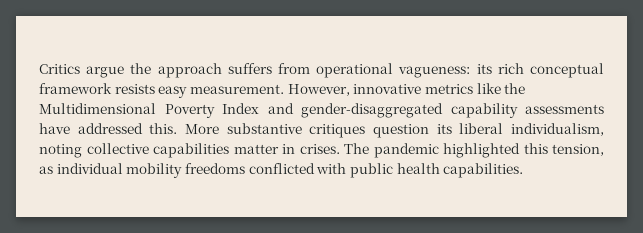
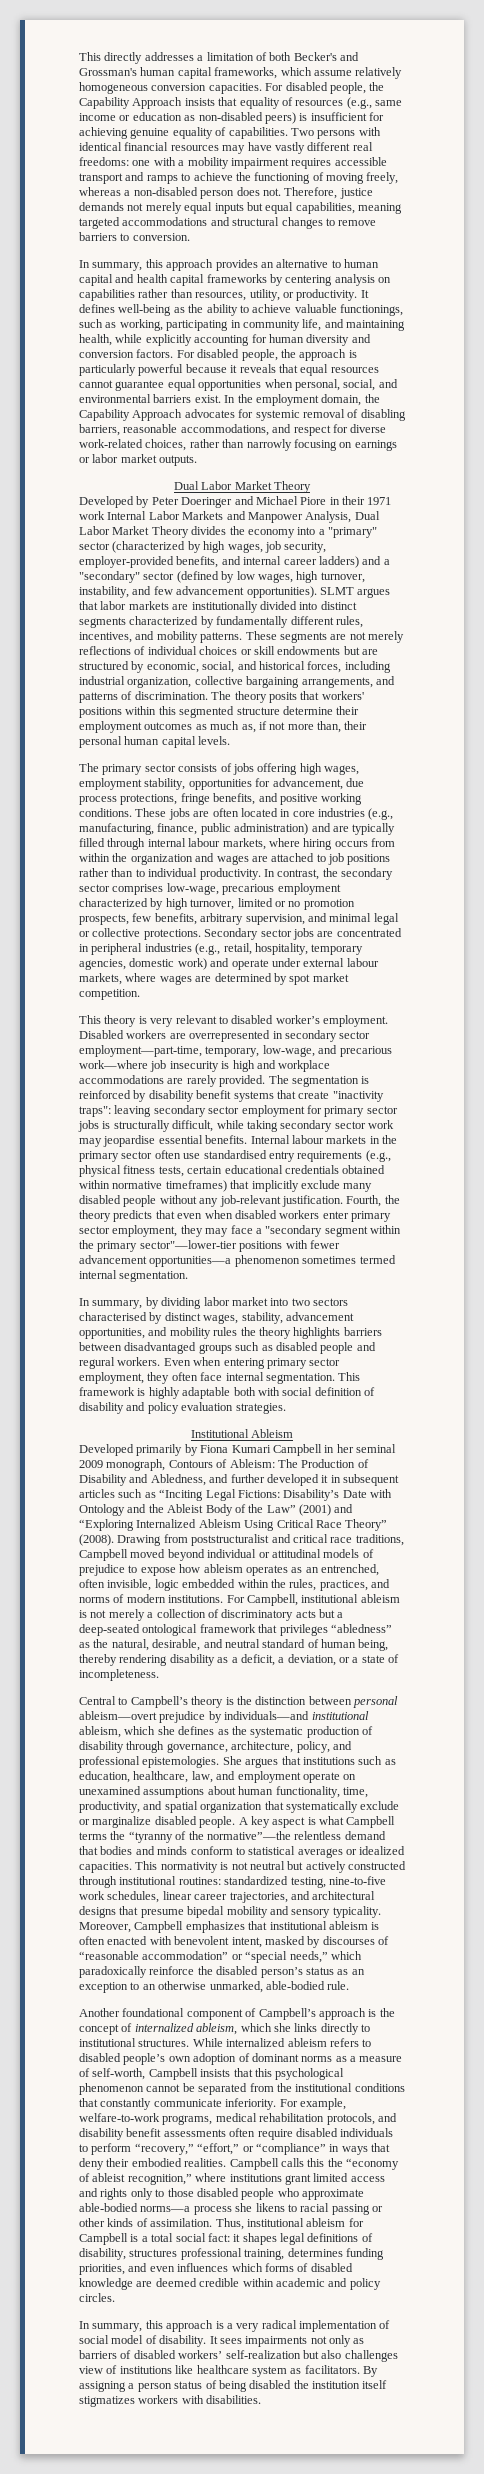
[39,63,604,78] [39,83,526,98] [39,103,604,118] [39,123,605,138] [39,143,604,158] [39,163,524,178] Critics argue the approach suffers from operational vagueness: its rich conceptual framework resists easy measurement. However, innovative metrics like the Multidimensional Poverty Index and gender-disaggregated capability assessments have addressed this. More substantive critiques question its liberal individualism, noting collective capabilities matter in crises. The pandemic highlighted this tension, as individual mobility freedoms conflicted with public health capabilities. -> [79,52,359,64] [79,67,403,79] [79,82,385,94] [79,97,402,109] [79,112,384,124] [79,127,381,139] [79,142,373,154] [79,157,387,169] [79,172,399,184] [79,187,373,199] [79,202,402,214] [79,217,377,229] [79,232,190,241] [79,259,379,271] [79,274,391,286] [79,289,369,301] [79,304,403,316] [79,319,405,331] [79,334,371,346] [79,349,357,361] [79,364,379,376] [79,379,398,391] [79,394,380,406] [79,409,406,421] [79,424,387,436] [79,439,397,451] [79,454,198,466] [173,481,312,493] [79,496,392,508] [79,511,380,523] [79,526,377,538] [79,541,327,553] [79,556,390,568] [79,571,365,583] [79,586,391,598] [79,601,357,613] [79,616,363,628] [79,631,404,643] [79,646,378,655] [79,661,391,673] [79,676,395,688] [79,691,364,703] [79,706,360,718] [79,721,368,733] [79,736,231,748] [79,763,359,775] [79,778,364,790] [79,793,363,805] [79,808,394,820] [79,823,396,835] [79,838,395,850] [79,853,391,865] [79,868,393,880] [79,883,341,895] [79,898,355,910] [79,913,399,925] [79,928,402,940] [79,943,364,955] [79,958,379,970] [79,973,349,985] [79,989,140,1000] [79,1015,388,1027] [79,1030,371,1042] [79,1045,392,1057] [79,1060,331,1072] [79,1075,370,1087] [79,1090,384,1102] [79,1105,398,1117] [78,1120,394,1132] [79,1135,397,1147] [79,1150,391,1162] [79,1165,386,1177] [79,1180,373,1192] [79,1195,400,1207] [79,1210,391,1222] [79,1225,401,1237] [79,1240,340,1252] [79,1255,396,1267] [79,1270,189,1282] [79,1297,348,1309] [79,1312,354,1324] [79,1327,382,1339] [79,1342,376,1354] [79,1357,341,1369] [79,1372,361,1384] [79,1387,375,1399] [79,1402,286,1414] [190,1429,294,1438] [79,1444,396,1456] [79,1459,369,1471] [79,1474,399,1486] [79,1489,392,1501] [79,1504,354,1516] [79,1519,388,1531] [79,1534,404,1546] [79,1549,374,1561] [79,1564,379,1576] [79,1579,390,1591] [79,1594,400,1606] [79,1609,344,1621] [79,1624,392,1636] [79,1639,389,1651] [79,1654,400,1666] [79,1669,159,1681] [79,1696,398,1708] [79,1711,369,1723] [79,1726,373,1738] [79,1741,352,1753] [79,1756,396,1768] [79,1771,357,1783] [79,1786,368,1798] [79,1801,400,1813] [79,1816,396,1828] [79,1831,386,1843] [79,1846,406,1858] [79,1861,406,1873] [79,1876,386,1888] [79,1891,376,1903] [79,1906,381,1918] [79,1921,380,1933] [79,1936,389,1948] [79,1951,362,1963] [79,1966,365,1978] [79,1981,350,1993] [79,2008,395,2020] [79,2023,370,2035] [79,2038,372,2047] [79,2053,403,2065] [79,2068,345,2080] [79,2083,405,2095] [79,2098,346,2110] [79,2113,397,2125] [79,2128,394,2140] [79,2143,390,2155] [79,2158,399,2170] [79,2173,385,2185] [79,2188,364,2200] [79,2203,383,2215] [79,2218,364,2230] [79,2233,373,2245] [79,2248,384,2260] [79,2263,353,2275] [79,2278,381,2290] [79,2293,115,2302] [79,2320,391,2332] [79,2335,365,2347] [79,2350,398,2362] [79,2365,378,2377] [79,2380,388,2392] [79,2395,262,2407] This directly addresses a limitation of both Becker's and Grossman's human capital frameworks, which assume relatively homogeneous conversion capacities. For disabled people, the Capability Approach insists that equality of resources (e.g., same income or education as non-disabled peers) is insufficient for achieving genuine equality of capabilities. Two persons with identical financial resources may have vastly different real freedoms: one with a mobility impairment requires accessible transport and ramps to achieve the functioning of moving freely, whereas a non-disabled person does not. Therefore, justice demands not merely equal inputs but equal capabilities, meaning targeted accommodations and structural changes to remove barriers to conversion. // In summary, this approach provides an alternative to human capital and health capital frameworks by centering analysis on capabilities rather than resources, utility, or productivity. It defines well-being as the ability to achieve valuable functionings, such as working, participating in community life, and maintaining health, while explicitly accounting for human diversity and conversion factors. For disabled people, the approach is particularly powerful because it reveals that equal resources cannot guarantee equal opportunities when personal, social, and environmental barriers exist. In the employment domain, the Capability Approach advocates for systemic removal of disabling barriers, reasonable accommodations, and respect for diverse work-related choices, rather than narrowly focusing on earnings or labor market outputs. // Dual Labor Market Theory // Developed by Peter Doeringer and Michael Piore in their 1971 work Internal Labor Markets and Manpower Analysis, Dual Labor Market Theory divides the economy into a "primary" sector (characterized by high wages, job security, employer-provided benefits, and internal career ladders) and a "secondary" sector (defined by low wages, high turnover, instability, and few advancement opportunities). SLMT argues that labor markets are institutionally divided into distinct segments characterized by fundamentally different rules, incentives, and mobility patterns. These segments are not merely reflections of individual choices or skill endowments but are structured by economic, social, and historical forces, including industrial organization, collective bargaining arrangements, and patterns of discrimination. The theory posits that workers' positions within this segmented structure determine their employment outcomes as much as, if not more than, their personal human capital levels. // The primary sector consists of jobs offering high wages, employment stability, opportunities for advancement, due process protections, fringe benefits, and positive working conditions. These jobs are often located in core industries (e.g., manufacturing, finance, public administration) and are typically filled through internal labour markets, where hiring occurs from within the organization and wages are attached to job positions rather than to individual productivity. In contrast, the secondary sector comprises low-wage, precarious employment characterized by high turnover, limited or no promotion prospects, few benefits, arbitrary supervision, and minimal legal or collective protections. Secondary sector jobs are concentrated in peripheral industries (e.g., retail, hospitality, temporary agencies, domestic work) and operate under external labour markets, where wages are determined by spot market competition. // This theory is very relevant to disabled worker’s employment. Disabled workers are overrepresented in secondary sector employment—part-time, temporary, low-wage, and precarious work—where job insecurity is high and workplace accommodations are rarely provided. The segmentation is reinforced by disability benefit systems that create "inactivity traps": leaving secondary sector employment for primary sector jobs is structurally difficult, while taking secondary sector work may jeopardise essential benefits. Internal labour markets in the primary sector often use standardised entry requirements (e.g., physical fitness tests, certain educational credentials obtained within normative timeframes) that implicitly exclude many disabled people without any job-relevant justification. Fourth, the theory predicts that even when disabled workers enter primary sector employment, they may face a "secondary segment within the primary sector"—lower-tier positions with fewer advancement opportunities—a phenomenon sometimes termed internal segmentation. // In summary, by dividing labor market into two sectors characterised by distinct wages, stability, advancement opportunities, and mobility rules the theory highlights barriers between disadvantaged groups such as disabled people and regural workers. Even when entering primary sector employment, they often face internal segmentation. This framework is highly adaptable both with social definition of disability and policy evaluation strategies. // Institutional Ableism // Developed primarily by Fiona Kumari Campbell in her seminal 2009 monograph, Contours of Ableism: The Production of Disability and Abledness, and further developed it in subsequent articles such as “Inciting Legal Fictions: Disability’s Date with Ontology and the Ableist Body of the Law” (2001) and “Exploring Internalized Ableism Using Critical Race Theory” (2008). Drawing from poststructuralist and critical race traditions, Campbell moved beyond individual or attitudinal models of prejudice to expose how ableism operates as an entrenched, often invisible, logic embedded within the rules, practices, and norms of modern institutions. For Campbell, institutional ableism is not merely a collection of discriminatory acts but a deep-seated ontological framework that privileges “abledness” as the natural, desirable, and neutral standard of human being, thereby rendering disability as a deficit, a deviation, or a state of incompleteness. // Central to Campbell’s theory is the distinction between personal ableism—overt prejudice by individuals—and institutional ableism, which she defines as the systematic production of disability through governance, architecture, policy, and professional epistemologies. She argues that institutions such as education, healthcare, law, and employment operate on unexamined assumptions about human functionality, time, productivity, and spatial organization that systematically exclude or marginalize disabled people. A key aspect is what Campbell terms the “tyranny of the normative”—the relentless demand that bodies and minds conform to statistical averages or idealized capacities. This normativity is not neutral but actively constructed through institutional routines: standardized testing, nine-to-five work schedules, linear career trajectories, and architectural designs that presume bipedal mobility and sensory typicality. Moreover, Campbell emphasizes that institutional ableism is often enacted with benevolent intent, masked by discourses of “reasonable accommodation” or “special needs,” which paradoxically reinforce the disabled person’s status as an exception to an otherwise unmarked, able-bodied rule. // Another foundational component of Campbell’s approach is the concept of internalized ableism, which she links directly to institutional structures. While internalized ableism refers to disabled people’s own adoption of dominant norms as a measure of self-worth, Campbell insists that this psychological phenomenon cannot be separated from the institutional conditions that constantly communicate inferiority. For example, welfare-to-work programs, medical rehabilitation protocols, and disability benefit assessments often require disabled individuals to perform “recovery,” “effort,” or “compliance” in ways that deny their embodied realities. Campbell calls this the “economy of ableist recognition,” where institutions grant limited access and rights only to those disabled people who approximate able-bodied norms—a process she likens to racial passing or other kinds of assimilation. Thus, institutional ableism for Campbell is a total social fact: it shapes legal definitions of disability, structures professional training, determines funding priorities, and even influences which forms of disabled knowledge are deemed credible within academic and policy circles. // In summary, this approach is a very radical implementation of social model of disability. It sees impairments not only as barriers of disabled workers’ self-realization but also challenges view of institutions like healthcare system as facilitators. By assigning a person status of being disabled the institution itself stigmatizes workers with disabilities.

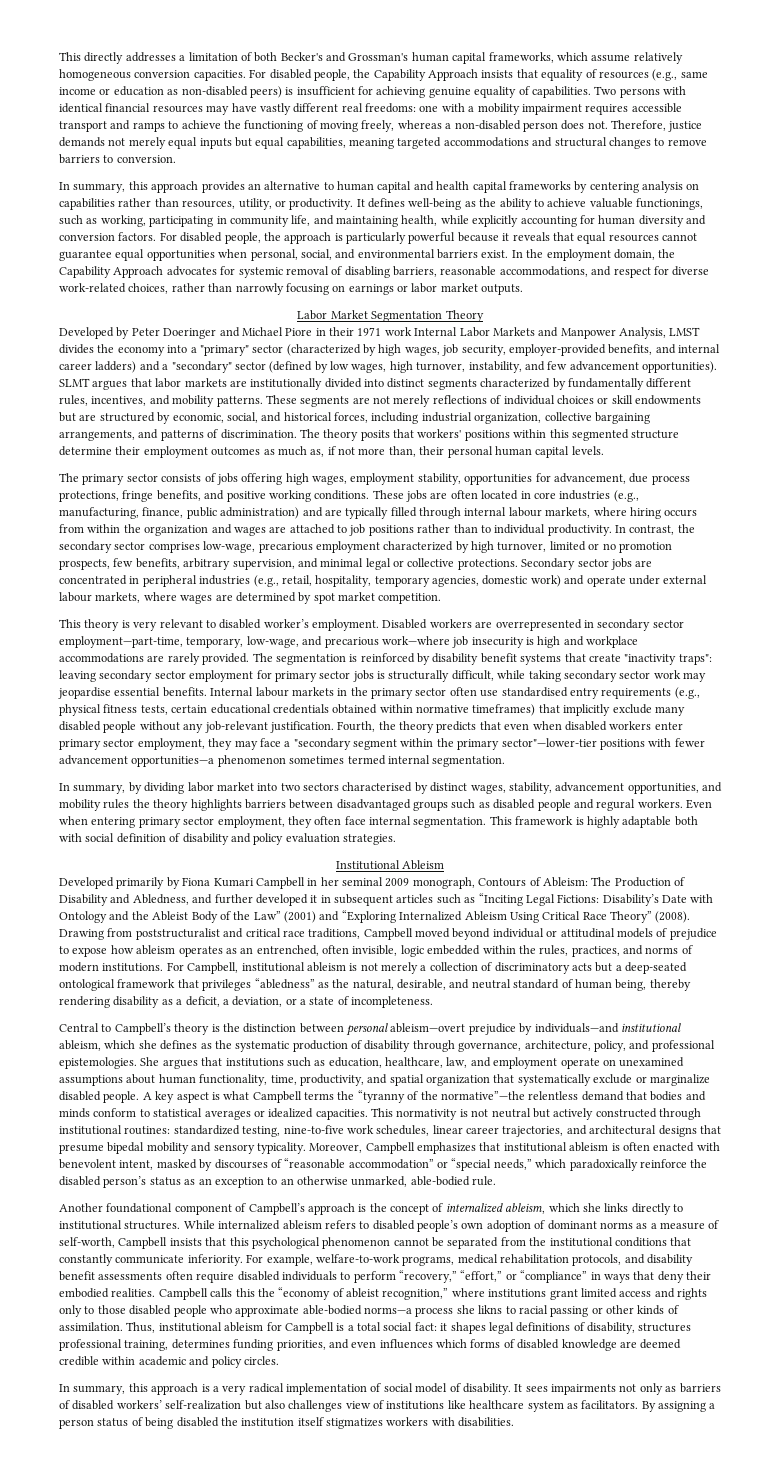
[173,481,272,490] Dual Labor Market -> [297,310,443,322] Labor Market Segmentation
[354,511,380,520] [79,526,189,538] Dual Labor Market Theory -> [669,327,701,336] LMST
[255,2203,285,2212] likens -> [478,1305,503,1314] likns

